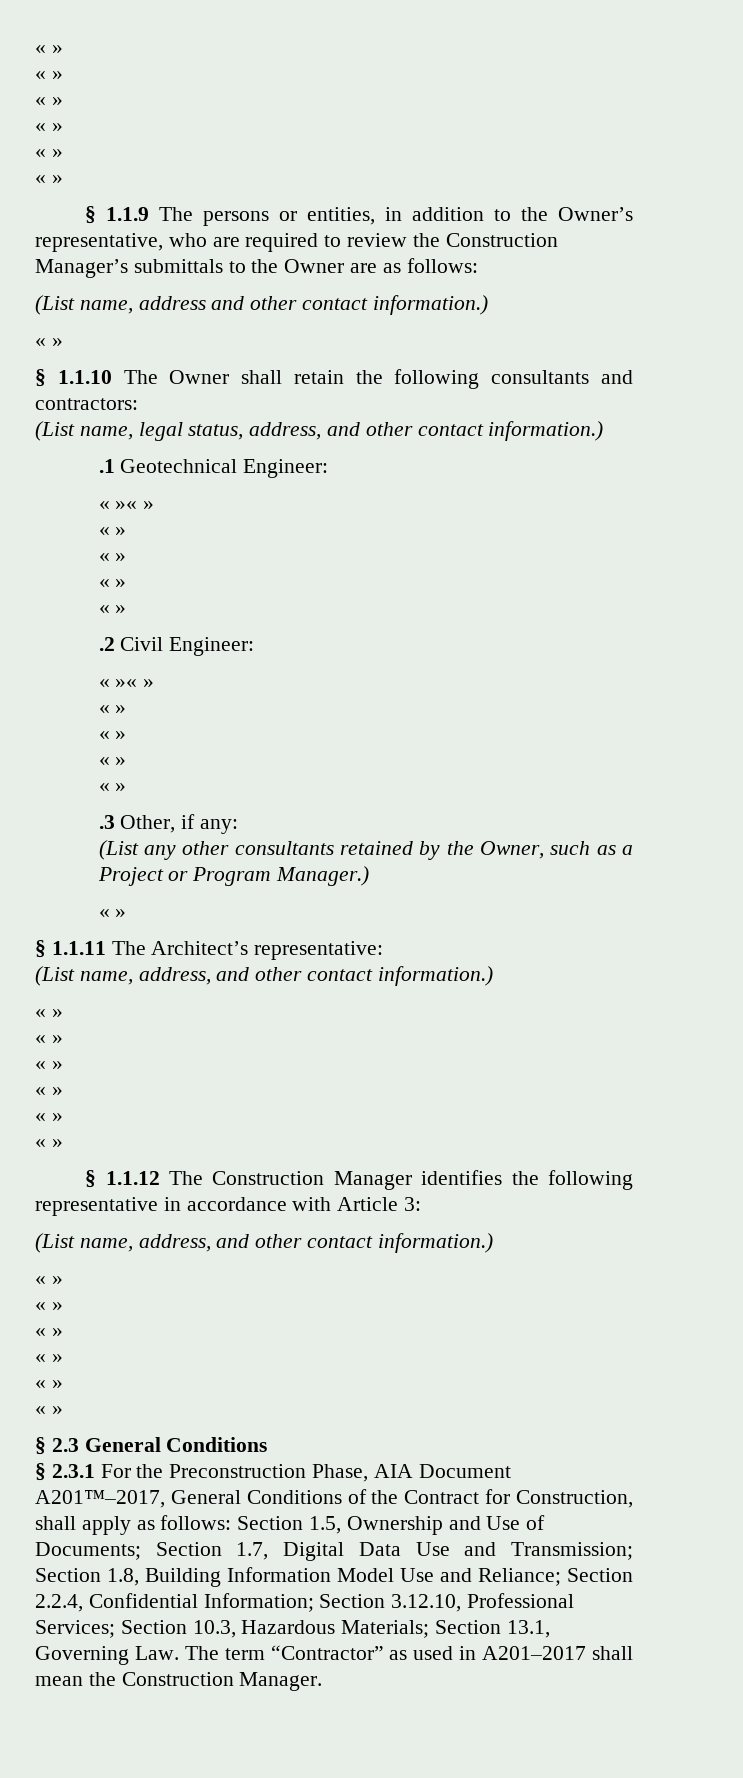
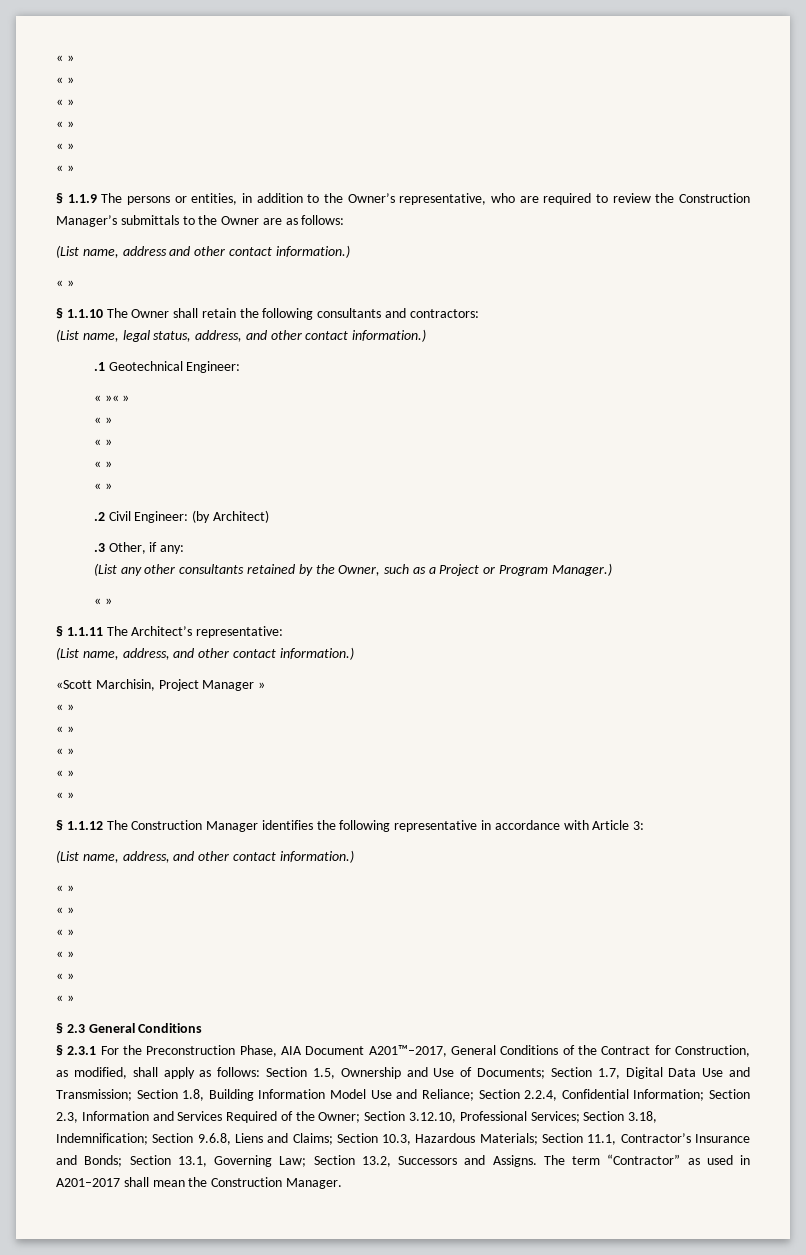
[98,679,155,688] [98,705,127,714] [98,731,127,740] [98,757,127,766] [98,783,127,792] // « »« » // « » // « » // « » // « » -> [192,510,269,523] (by Architect)
[35,1009,46,1018] « -> [56,679,255,691] «Scott Marchisin, Project Manager
(633, 1499) none -> [56,1067,127,1079] as modified,
[391,1593,575,1612] [35,1620,550,1638] [35,1646,179,1665] 3.12.10, Professional Services; Section 10.3, Hazardous Materials; Section 13.1, Governing Law. -> [56,1111,658,1123] [56,1133,750,1145] [56,1155,537,1167] 2.3, Information and Services Required of the Owner; Section 3.12.10, Professional Services; Section 3.18, Indemnification; Section 9.6.8, Liens and Claims; Section 10.3, Hazardous Materials; Section 11.1, Contractor’s Insurance and Bonds; Section 13.1, Governing Law; Section 13.2, Successors and Assigns.

